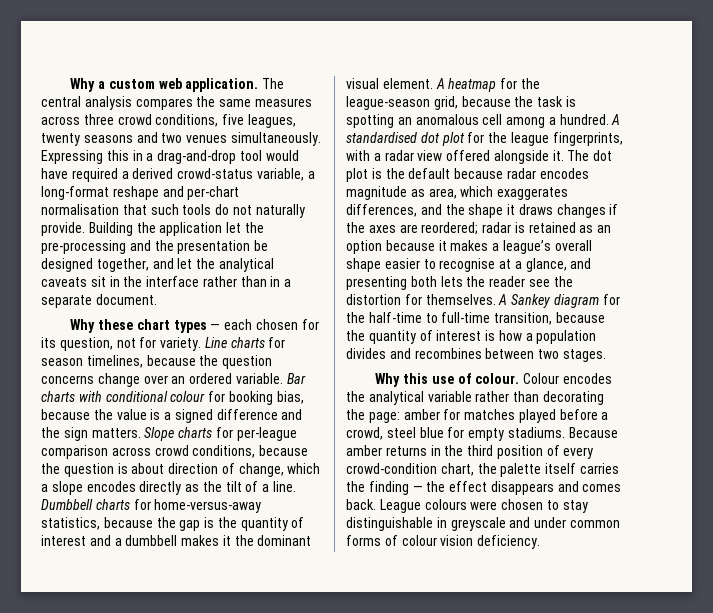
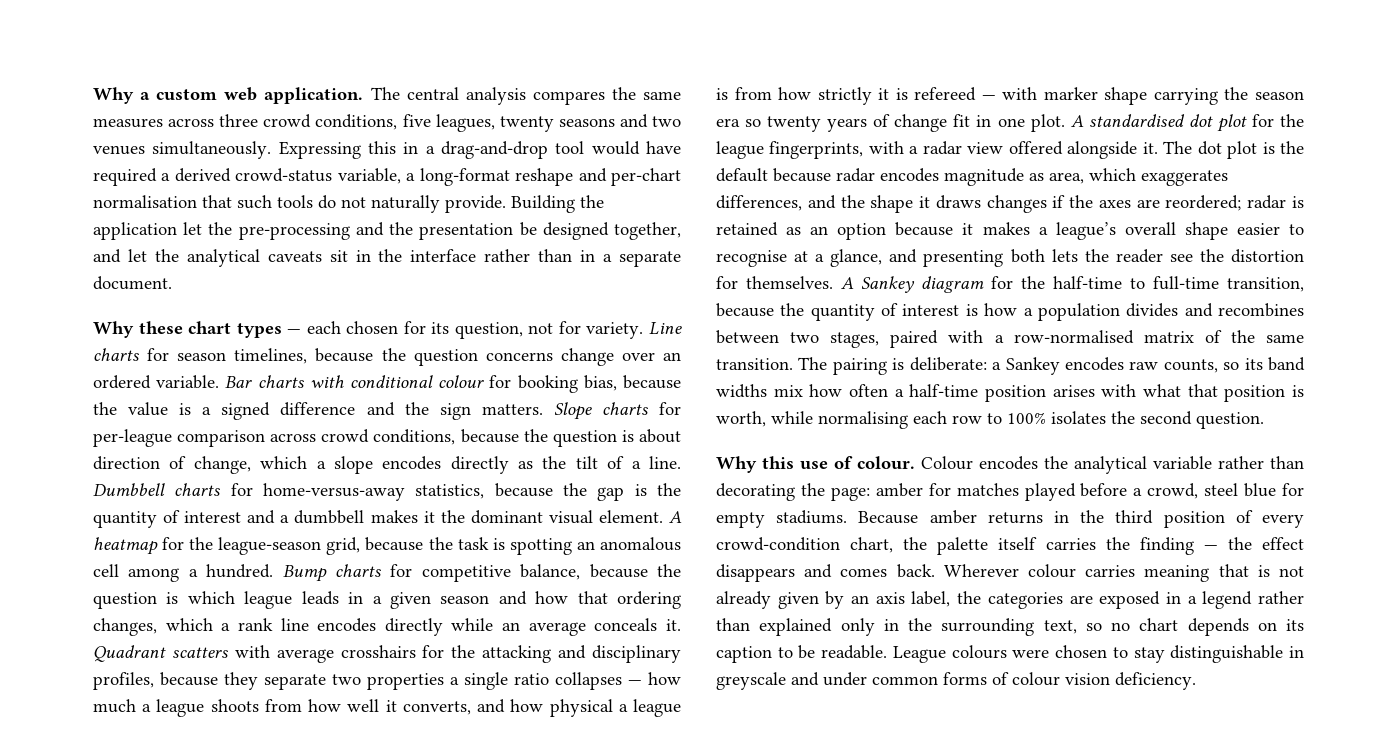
(609, 119) none -> [282,564,681,582] [93,591,682,609] [93,618,681,636] [93,645,682,663] [93,672,681,690] [93,699,681,717] [716,87,1304,105] [716,114,1065,132] Bump charts for competitive balance, because the question is which league leads in a given season and how that ordering changes, which a rank line encodes directly while an average conceals it. Quadrant scatters with average crosshairs for the attacking and disciplinary profiles, because they separate two properties a single ratio collapses — how much a league shoots from how well it converts, and how physical a league is from how strictly it is refereed — with marker shape carrying the season era so twenty years of change fit in one plot.
[562,349,606,362] stages. -> [830,330,1304,348] [716,357,1305,375] [716,384,1304,402] [716,411,1264,429] stages, paired with a row-normalised matrix of the same transition. The pairing is deliberate: a Sankey encodes raw counts, so its band widths mix how often a half-time position arises with what that position is worth, while normalising each row to 100% isolates the second question.
(376, 504) none -> [943,564,1304,582] [716,591,1304,609] [716,618,1304,636] [716,645,888,663] Wherever colour carries meaning that is not already given by an axis label, the categories are exposed in a legend rather than explained only in the surrounding text, so no chart depends on its caption to be readable.

